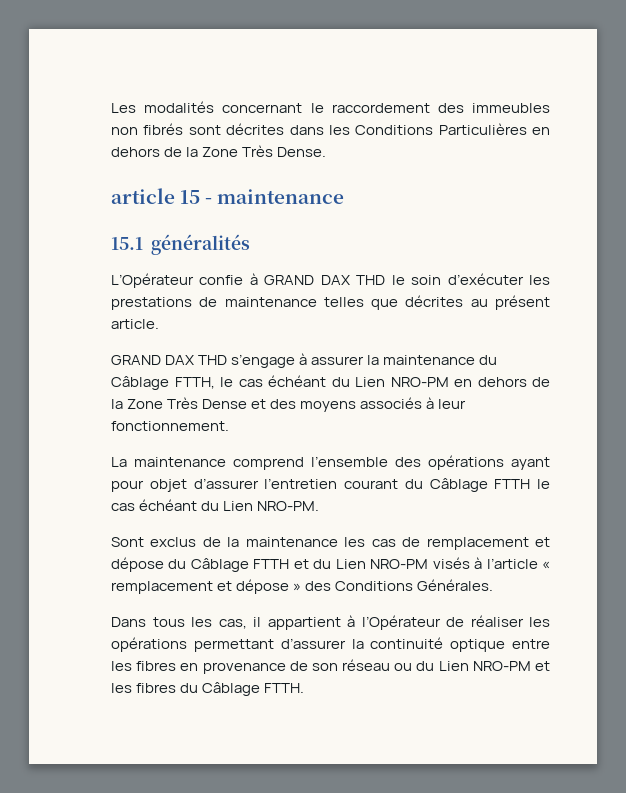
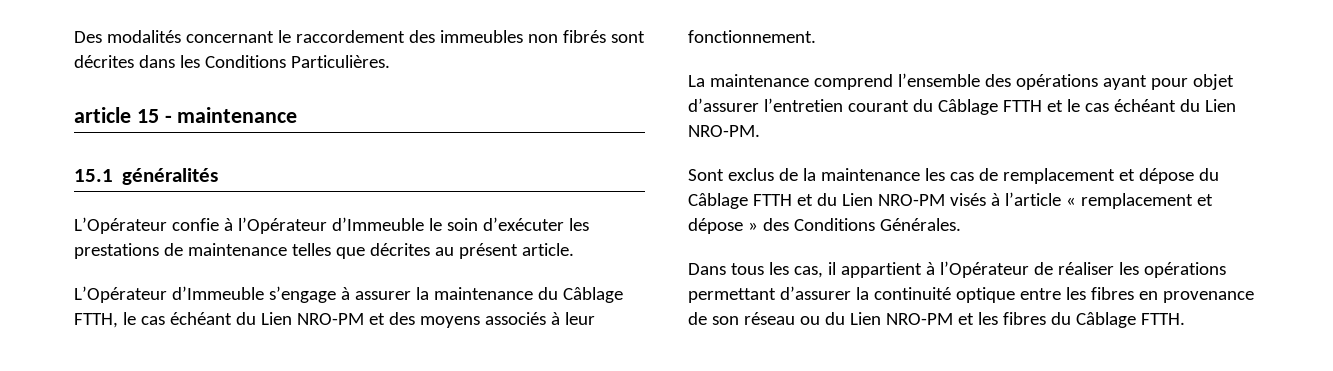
[111,103,136,113] Les -> [74,31,102,43] Des
[438,123,550,135] [111,145,327,157] Particulières en dehors de la Zone Très Dense. -> [290,55,390,68] Particulières.
[264,275,386,285] GRAND DAX THD -> [237,217,424,234] l’Opérateur d’Immeuble
[111,355,228,365] GRAND DAX THD -> [74,286,264,303] L’Opérateur d’Immeuble
[454,377,550,387] [111,397,248,409] en dehors de la Zone Très Dense -> (364, 319) none
(531, 484) none -> [1046,100,1063,112] et

